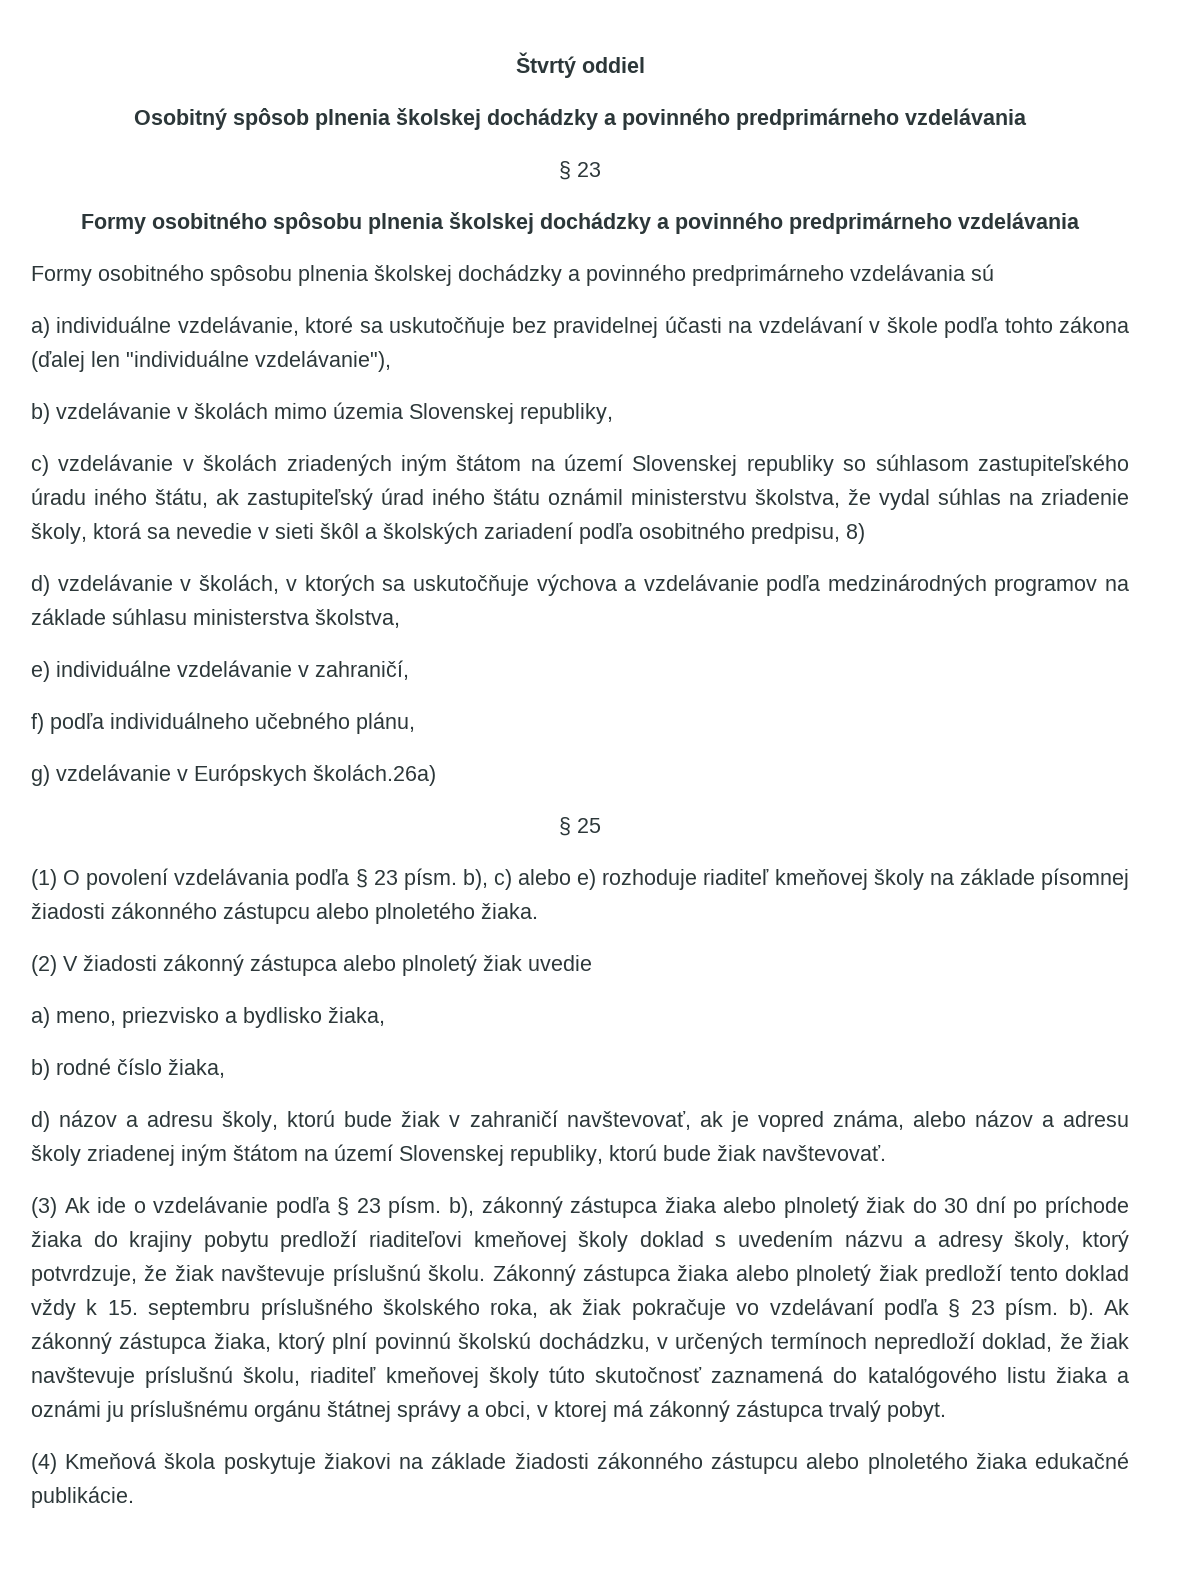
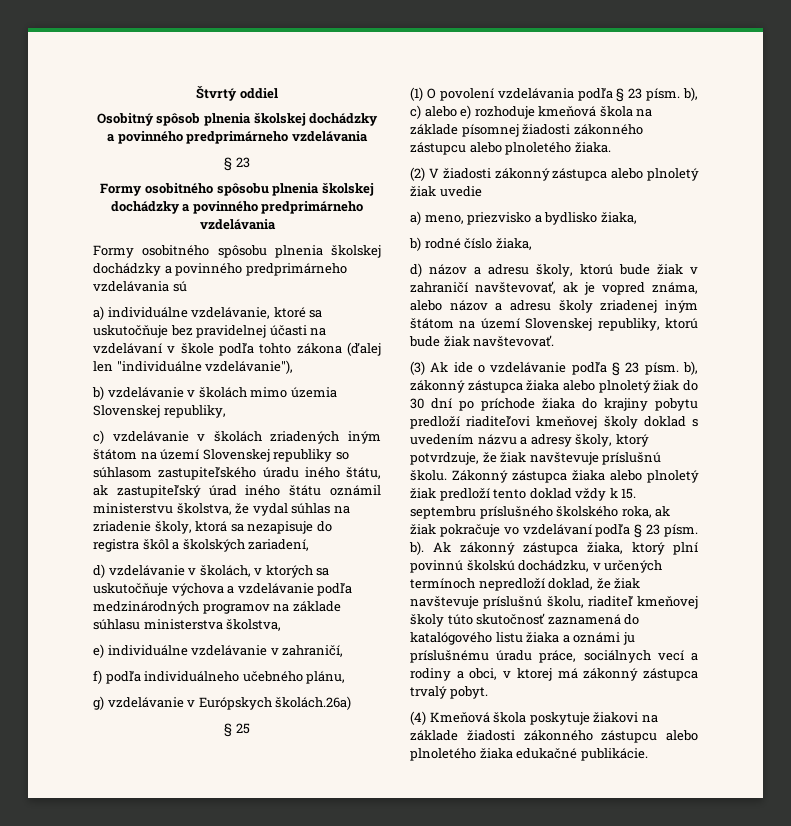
[176,522,865,544] nevedie v sieti škôl a školských zariadení podľa osobitného predpisu, 8) -> [247,521,332,534] [93,539,310,552] nezapisuje do registra škôl a školských zariadení,
[703,869,924,890] riaditeľ kmeňovej školy -> [538,106,633,117] kmeňová škola
[254,1400,461,1422] orgánu štátnej správy -> [496,650,698,663] [410,668,451,681] úradu práce, sociálnych vecí a rodiny

